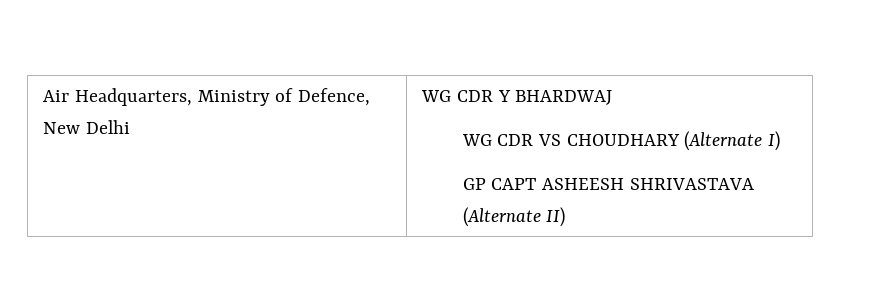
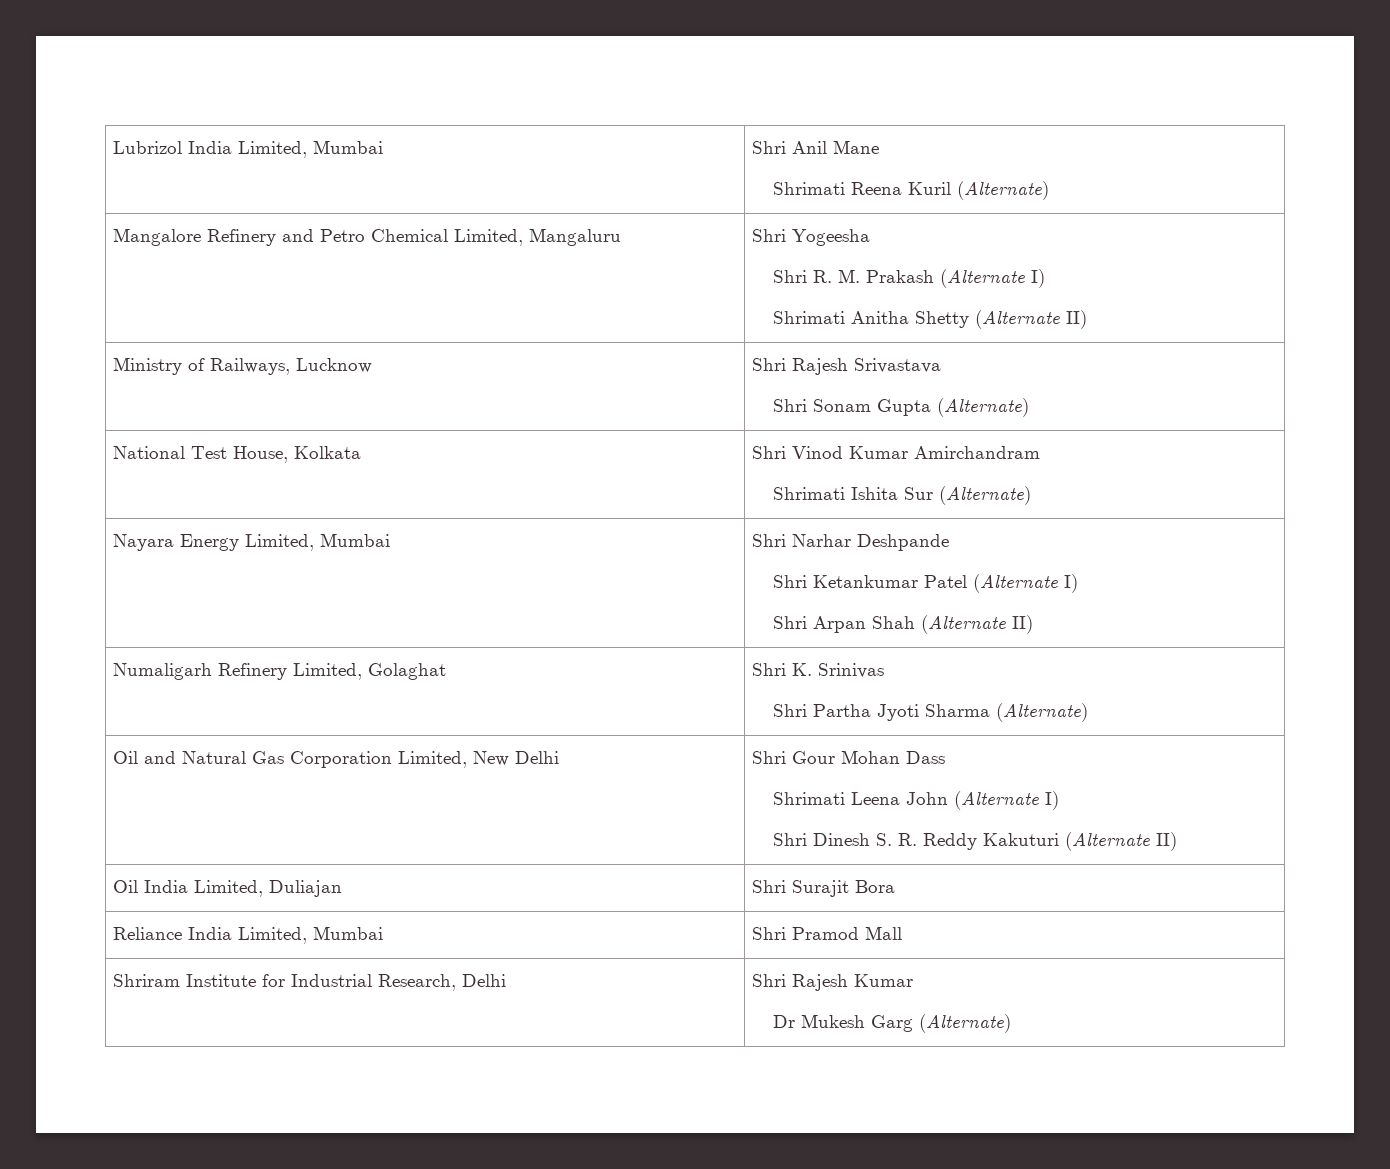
[43,88,371,106] [43,120,131,134] [421,90,613,105] [461,131,780,151] [462,178,754,190] [462,207,566,227] Air Headquarters, Ministry of Defence, New Delhi | WG CDR Y BHARDWAJ // WG CDR VS CHOUDHARY (Alternate I) // GP CAPT ASHEESH SHRIVASTAVA (Alternate II) -> [113,140,384,158] [752,140,880,154] [772,181,1049,200] [113,228,622,246] [752,229,871,246] [772,269,1045,288] [772,310,1087,329] [113,357,373,375] [752,358,942,375] [772,398,1029,417] [113,446,362,463] [752,446,1041,459] [772,486,1031,505] [113,533,391,551] [752,534,950,551] [772,574,1078,593] [772,615,1033,634] [113,663,447,680] [752,663,885,678] [772,703,1088,722] [113,751,560,768] [752,750,946,764] [772,791,1059,810] [772,832,1177,851] [113,880,343,897] [752,880,896,897] [113,926,384,944] [752,926,903,940] [113,974,507,991] [752,974,914,991] [772,1014,1011,1033] Lubrizol India Limited, Mumbai | Shri Anil Mane // Shrimati Reena Kuril (Alternate) // Mangalore Refinery and Petro Chemical Limited, Mangaluru | Shri Yogeesha // Shri R. M. Prakash (Alternate I) // Shrimati Anitha Shetty (Alternate II) // Ministry of Railways, Lucknow | Shri Rajesh Srivastava // Shri Sonam Gupta (Alternate) // National Test House, Kolkata | Shri Vinod Kumar Amirchandram // Shrimati Ishita Sur (Alternate) // Nayara Energy Limited, Mumbai | Shri Narhar Deshpande // Shri Ketankumar Patel (Alternate I) // Shri Arpan Shah (Alternate II) // Numaligarh Refinery Limited, Golaghat | Shri K. Srinivas // Shri Partha Jyoti Sharma (Alternate) // Oil and Natural Gas Corporation Limited, New Delhi | Shri Gour Mohan Dass // Shrimati Leena John (Alternate I) // Shri Dinesh S. R. Reddy Kakuturi (Alternate II) // Oil India Limited, Duliajan | Shri Surajit Bora // Reliance India Limited, Mumbai | Shri Pramod Mall // Shriram Institute for Industrial Research, Delhi | Shri Rajesh Kumar // Dr Mukesh Garg (Alternate)

